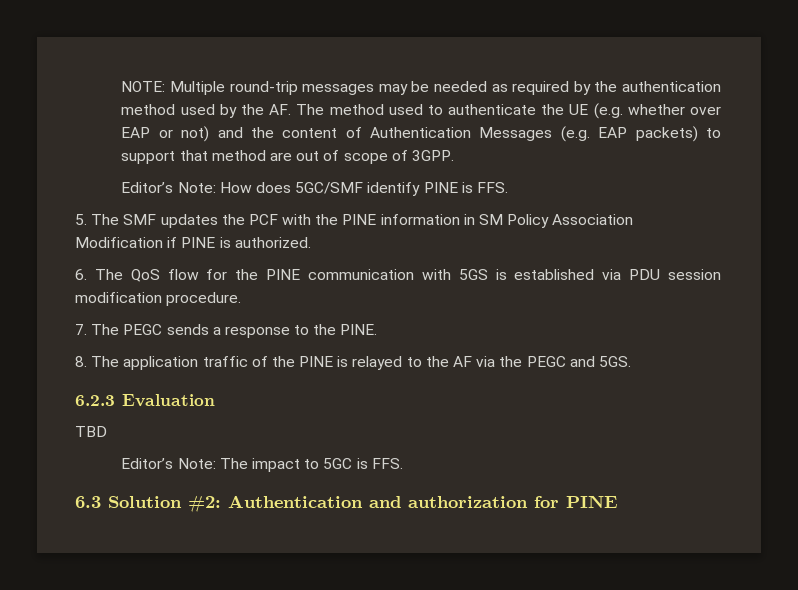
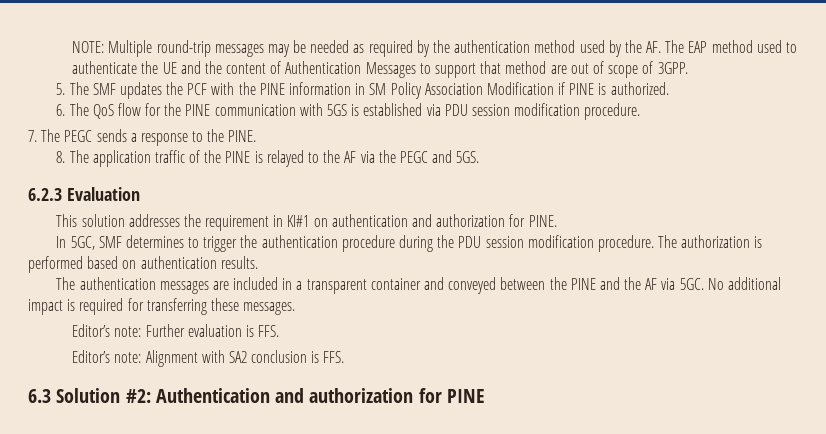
(325, 109) none -> [688,41,708,53] EAP
[593,103,721,119] [121,126,210,142] (e.g. whether over EAP or not) -> (177, 68) none
[560,126,698,142] (e.g. EAP packets) -> (416, 70) none
[121,182,508,196] // Editor’s Note: How does 5GC/SMF identify PINE is FFS. -> (689, 68) none
[75,426,107,437] [121,458,353,472] TBD // Editor’s Note: The impact to 5GC -> [56,214,557,231] [56,235,763,252] [28,256,258,273] [56,277,782,294] [28,298,296,315] [72,324,280,337] [72,350,308,367] This solution addresses the requirement in KI#1 on authentication and authorization for PINE. // In 5GC, SMF determines to trigger the authentication procedure during the PDU session modification procedure. The authorization is performed based on authentication results. // The authentication messages are included in a transparent container and conveyed between the PINE and the AF via 5GC. No additional impact is required for transferring these messages. // Editor’s note: Further evaluation is FFS. // Editor’s note: Alignment with SA2 conclusion

